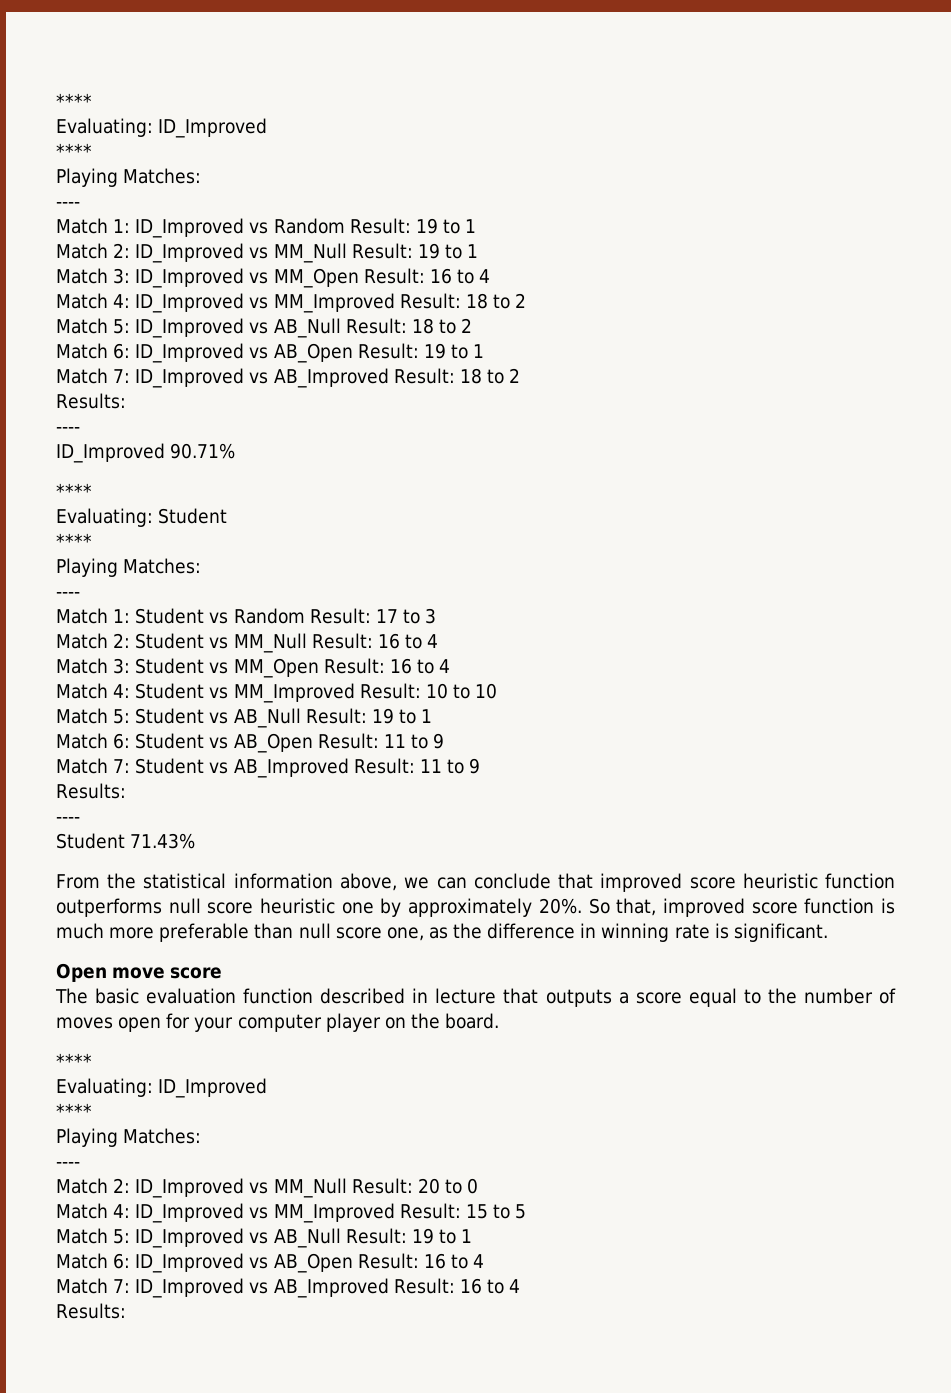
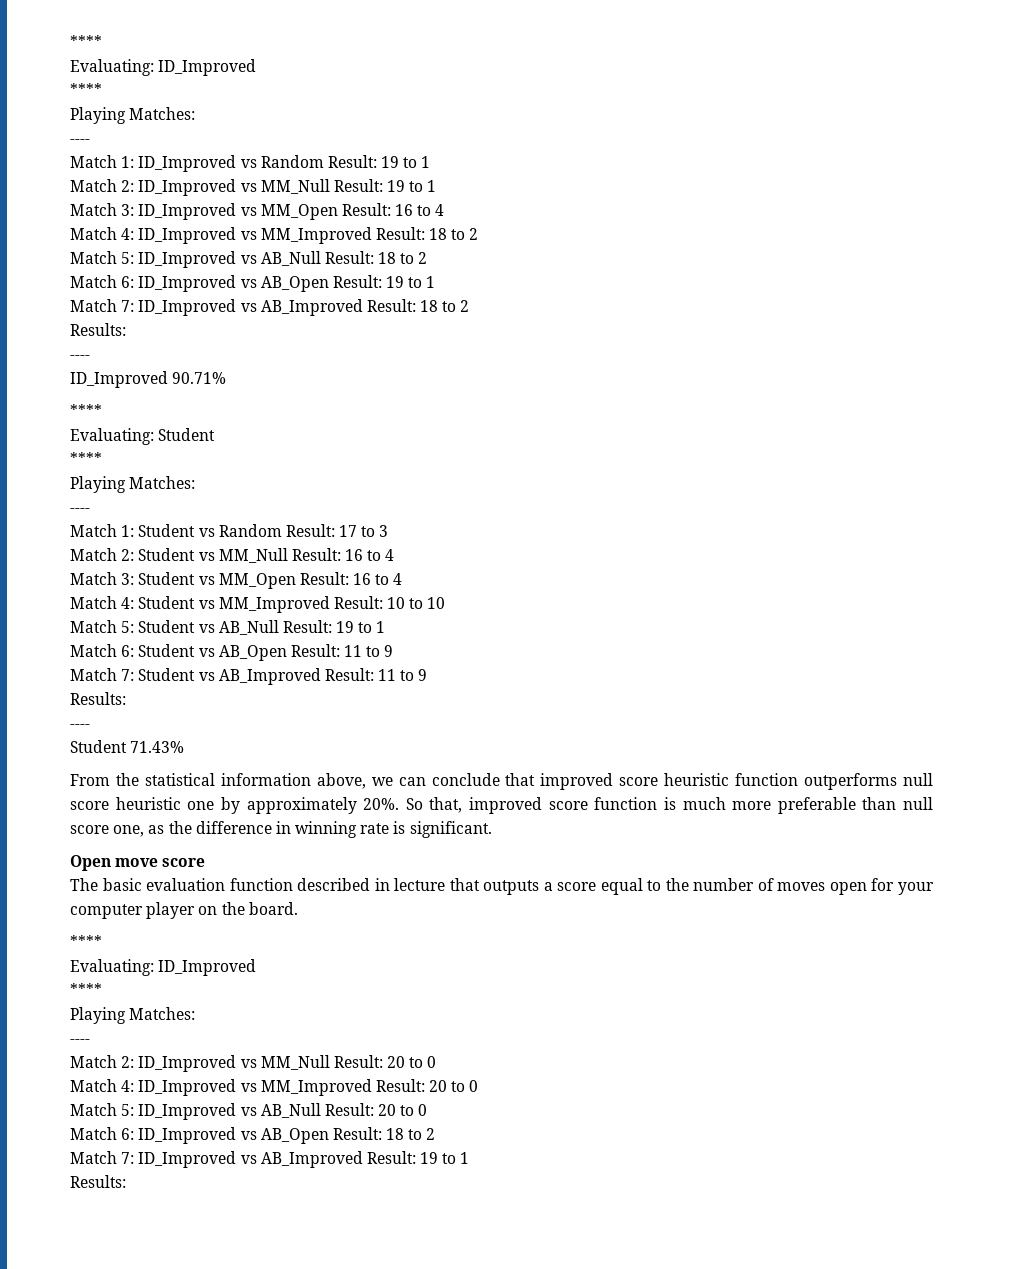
[465,1204,527,1219] [56,1228,473,1248] [56,1253,485,1273] [56,1278,521,1298] 15 to 5 // Match 5: ID_Improved vs AB_Null Result: 19 to 1 // Match 6: ID_Improved vs AB_Open Result: 16 to 4 // Match 7: ID_Improved vs AB_Improved Result: 16 to 4 -> [429,1080,479,1092] [70,1103,428,1120] [70,1127,436,1144] [70,1151,470,1168] 20 to 0 // Match 5: ID_Improved vs AB_Null Result: 20 to 0 // Match 6: ID_Improved vs AB_Open Result: 18 to 2 // Match 7: ID_Improved vs AB_Improved Result: 19 to 1

